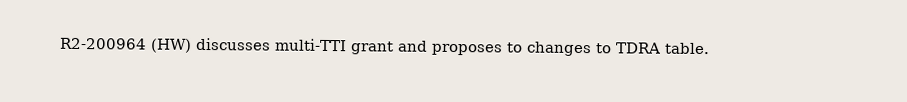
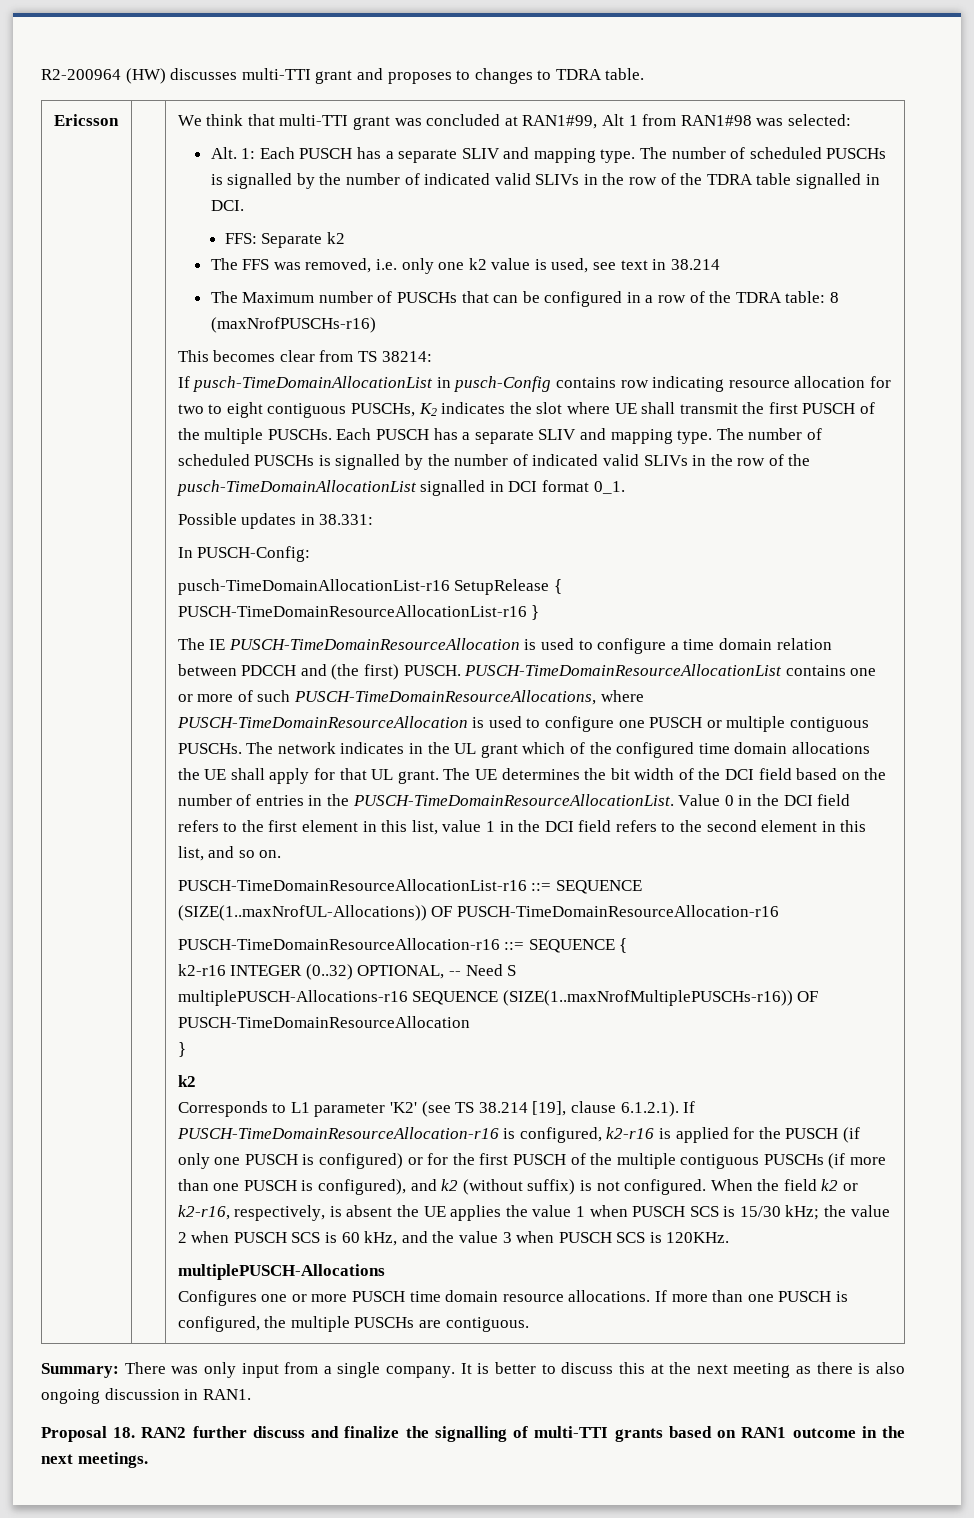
(710, 48) none -> [53,114,119,126] [177,114,851,130] [210,147,887,163] [210,173,880,189] [210,200,244,211] [224,232,346,248] [210,258,720,274] [210,291,840,307] [210,317,376,333] [177,350,432,362] [177,376,891,392] [177,402,876,418] [177,428,822,444] [177,454,811,470] [176,480,625,496] [177,513,374,529] [177,546,311,562] [177,579,562,595] [177,605,540,620] [177,638,832,654] [177,664,877,680] [177,690,644,705] [176,716,869,732] [177,742,870,758] [177,768,887,784] [177,794,851,806] [177,820,867,835] [177,846,282,861] [177,879,642,894] [177,905,779,921] [177,938,628,953] [177,964,517,980] [177,990,819,1006] [177,1016,470,1028] [177,1042,186,1057] [177,1075,196,1087] [177,1101,696,1117] [176,1127,860,1143] [177,1153,887,1169] [177,1179,859,1195] [177,1205,890,1221] [177,1231,730,1246] [177,1264,385,1280] [177,1290,848,1306] [177,1316,529,1332] [41,1362,905,1378] [41,1388,251,1404] [41,1426,906,1442] [41,1452,148,1468] // Ericsson | | We think that multi-TTI grant was concluded at RAN1#99, Alt 1 from RAN1#98 was selected: // Alt. 1: Each PUSCH has a separate SLIV and mapping type. The number of scheduled PUSCHs is signalled by the number of indicated valid SLIVs in the row of the TDRA table signalled in DCI. // FFS: Separate k2 // The FFS was removed, i.e. only one k2 value is used, see text in 38.214 // The Maximum number of PUSCHs that can be configured in a row of the TDRA table: 8 (maxNrofPUSCHs-r16) // This becomes clear from TS 38214: // If pusch-TimeDomainAllocationList in pusch-Config contains row indicating resource allocation for two to eight contiguous PUSCHs, K2 indicates the slot where UE shall transmit the first PUSCH of the multiple PUSCHs. Each PUSCH has a separate SLIV and mapping type. The number of scheduled PUSCHs is signalled by the number of indicated valid SLIVs in the row of the pusch-TimeDomainAllocationList signalled in DCI format 0_1. // Possible updates in 38.331: // In PUSCH-Config: // pusch-TimeDomainAllocationList-r16 SetupRelease { PUSCH-TimeDomainResourceAllocationList-r16 } // The IE PUSCH-TimeDomainResourceAllocation is used to configure a time domain relation between PDCCH and (the first) PUSCH. PUSCH-TimeDomainResourceAllocationList contains one or more of such PUSCH-TimeDomainResourceAllocations, where PUSCH-TimeDomainResourceAllocation is used to configure one PUSCH or multiple contiguous PUSCHs. The network indicates in the UL grant which of the configured time domain allocations the UE shall apply for that UL grant. The UE determines the bit width of the DCI field based on the number of entries in the PUSCH-TimeDomainResourceAllocationList. Value 0 in the DCI field refers to the first element in this list, value 1 in the DCI field refers to the second element in this list, and so on. // PUSCH-TimeDomainResourceAllocationList-r16 ::= SEQUENCE (SIZE(1..maxNrofUL-Allocations)) OF PUSCH-TimeDomainResourceAllocation-r16 // PUSCH-TimeDomainResourceAllocation-r16 ::= SEQUENCE { // k2-r16 INTEGER (0..32) OPTIONAL, -- Need S // multiplePUSCH-Allocations-r16 SEQUENCE (SIZE(1..maxNrofMultiplePUSCHs-r16)) OF PUSCH-TimeDomainResourceAllocation // } // k2 // Corresponds to L1 parameter 'K2' (see TS 38.214 [19], clause 6.1.2.1). If PUSCH-TimeDomainResourceAllocation-r16 is configured, k2-r16 is applied for the PUSCH (if only one PUSCH is configured) or for the first PUSCH of the multiple contiguous PUSCHs (if more than one PUSCH is configured), and k2 (without suffix) is not configured. When the field k2 or k2-r16, respectively, is absent the UE applies the value 1 when PUSCH SCS is 15/30 kHz; the value 2 when PUSCH SCS is 60 kHz, and the value 3 when PUSCH SCS is 120KHz. // multiplePUSCH-Allocations // Configures one or more PUSCH time domain resource allocations. If more than one PUSCH is configured, the multiple PUSCHs are contiguous. // Summary: There was only input from a single company. It is better to discuss this at the next meeting as there is also ongoing discussion in RAN1. // Proposal 18. RAN2 further discuss and finalize the signalling of multi-TTI grants based on RAN1 outcome in the next meetings.

